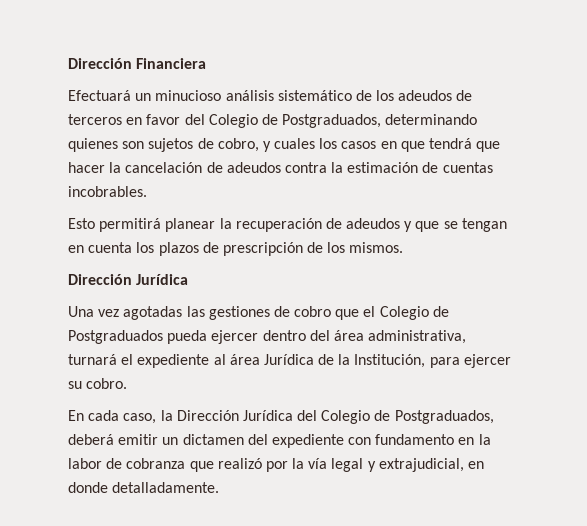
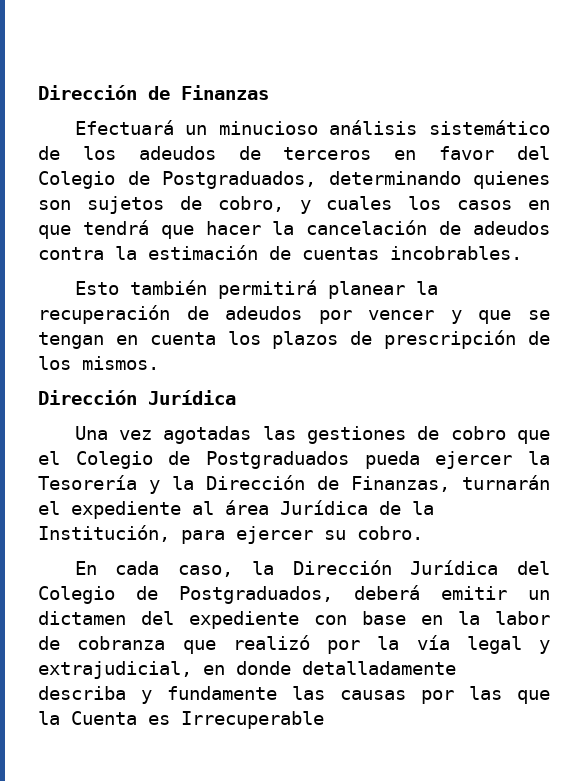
[68,58,207,69] Dirección Financiera -> [38,85,269,100] Dirección de Finanzas
(95, 223) none -> [129,280,207,295] también
(401, 223) none -> [318,310,435,324] por vencer
[262,330,467,344] [68,354,117,365] dentro del área administrativa, turnará -> [528,451,550,465] [38,475,550,494] la Tesorería y la Dirección de Finanzas, turnarán
[375,434,455,445] fundamento -> [362,611,406,625] base
[112,482,220,493] detalladamente. -> [302,661,456,675] [38,686,550,704] [38,711,324,729] detalladamente describa y fundamente las causas por las que la Cuenta es Irrecuperable

